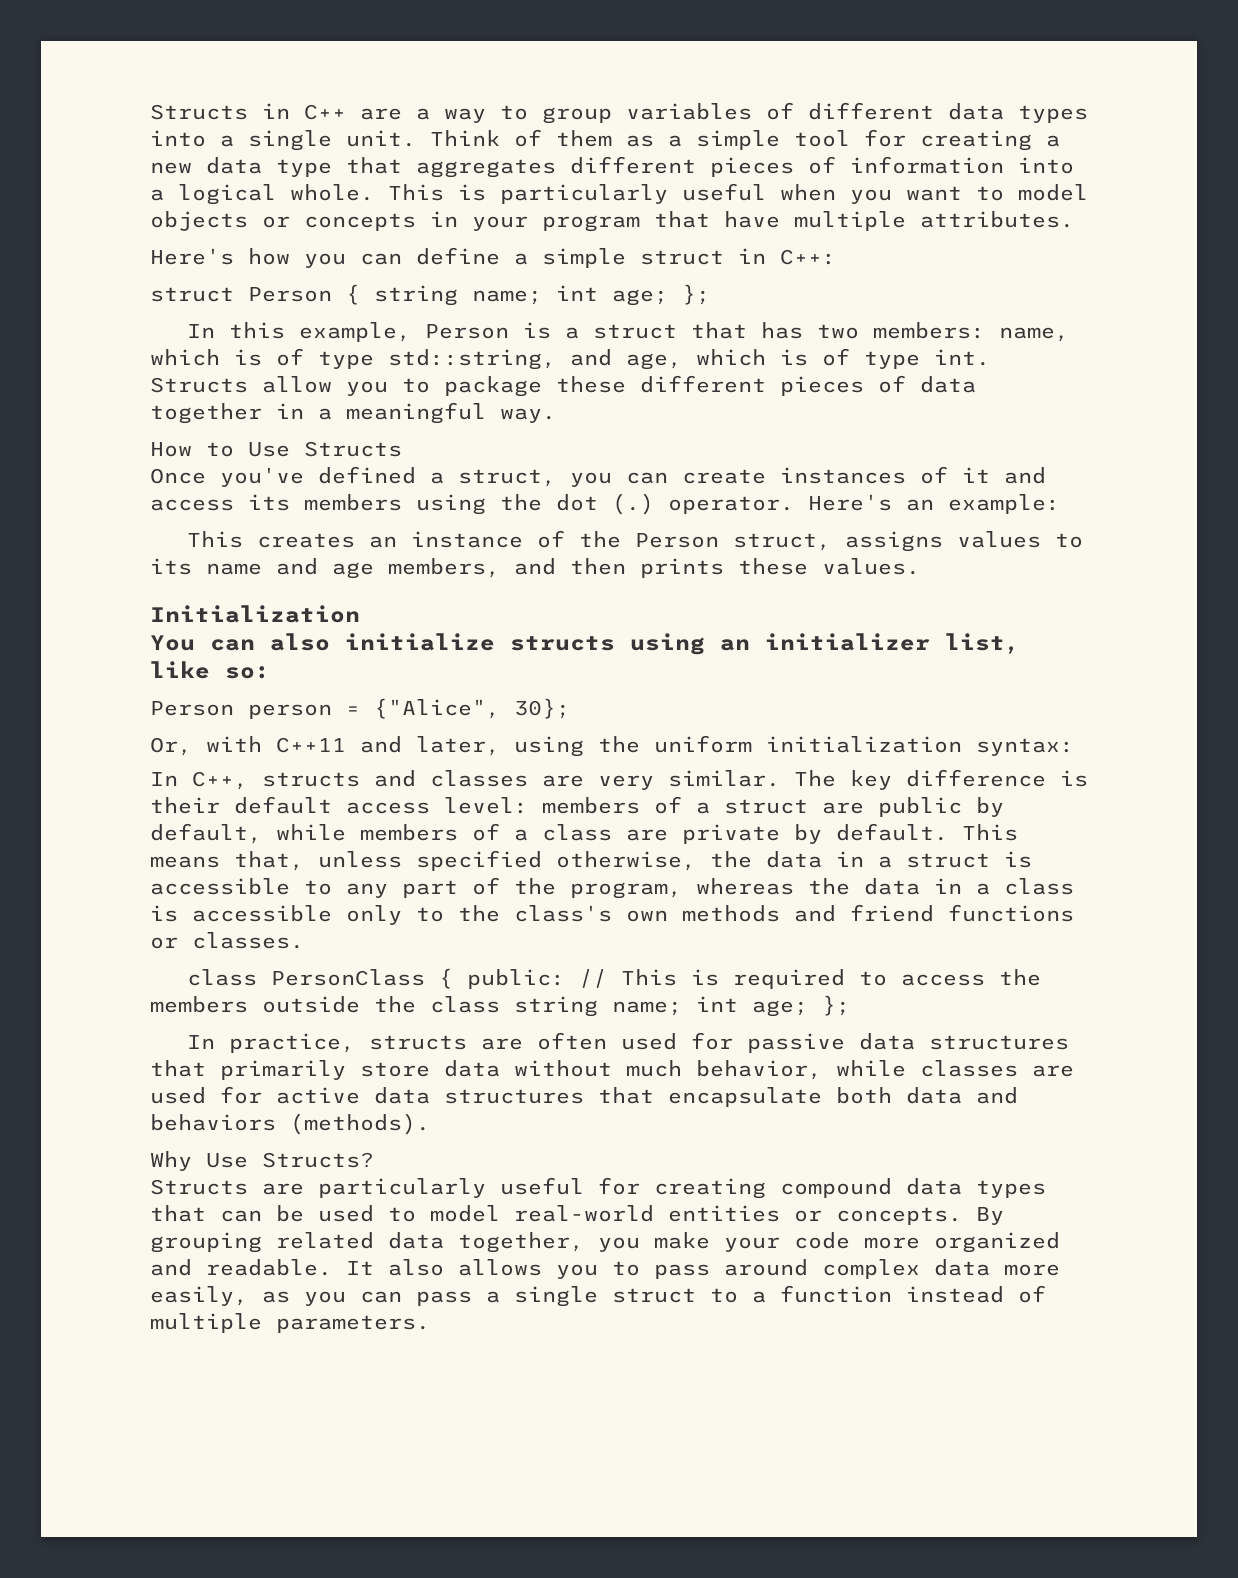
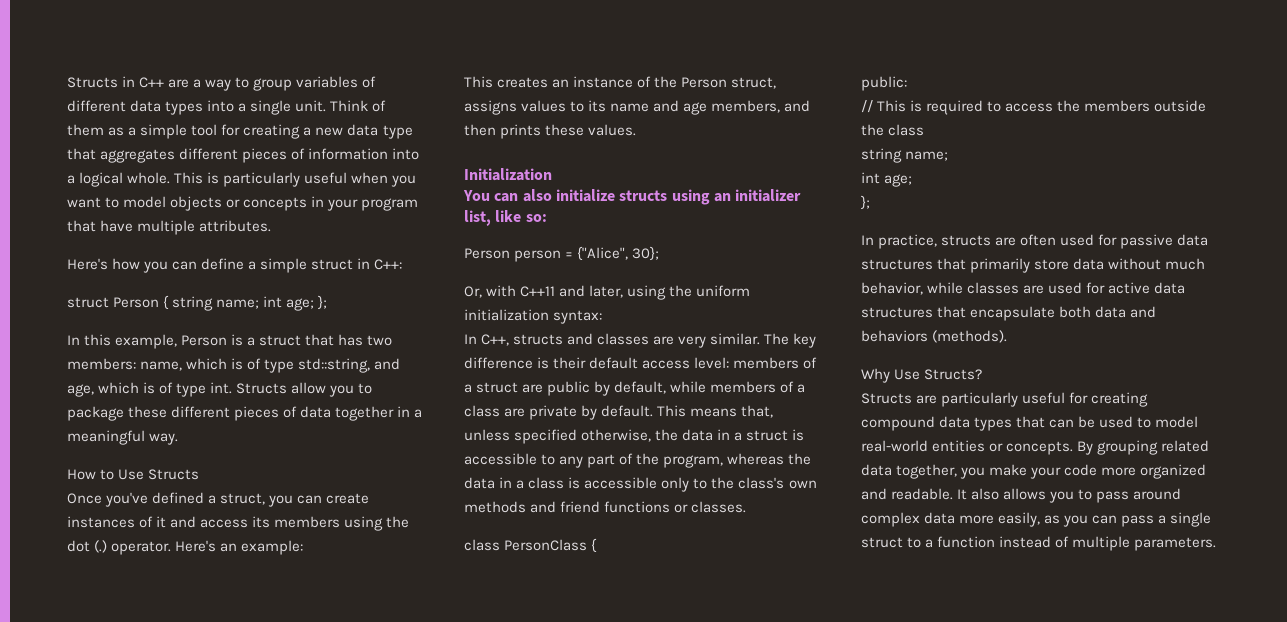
(453, 978) none -> (598, 545) //
(565, 979) none -> (907, 83) //
[514,996,808,1017] string name; int age; -> [861,148,949,163] [861,172,913,187] // string name; // int age; //

